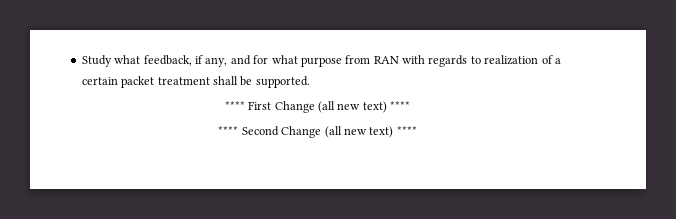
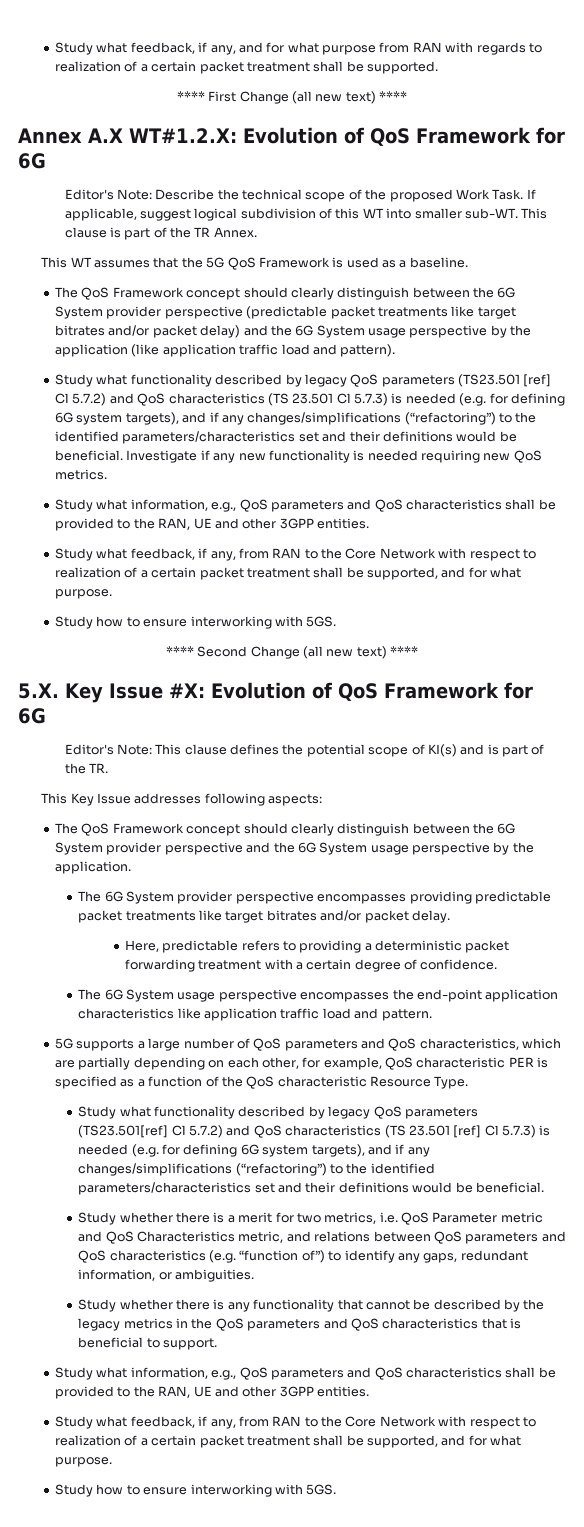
(411, 105) none -> [18,127,565,146] [18,153,46,169] [64,189,536,202] [64,208,548,221] [64,227,257,240] [41,257,468,270] [55,287,516,300] [55,306,516,319] [55,325,532,338] [55,344,396,357] [55,374,552,387] [55,393,565,406] [55,412,537,425] [55,431,517,444] [55,450,542,463] [55,469,108,480] [55,499,556,512] [55,518,370,531] [55,548,536,561] [55,567,522,580] [55,589,113,599] [55,616,337,629] // Annex A.X WT#1.2.X: Evolution of QoS Framework for 6G // Editor's Note: Describe the technical scope of the proposed Work Task. If applicable, suggest logical subdivision of this WT into smaller sub-WT. This clause is part of the TR Annex. // This WT assumes that the 5G QoS Framework is used as a baseline. // The QoS Framework concept should clearly distinguish between the 6G System provider perspective (predictable packet treatments like target bitrates and/or packet delay) and the 6G System usage perspective by the application (like application traffic load and pattern). // Study what functionality described by legacy QoS parameters (TS23.501 [ref] Cl 5.7.2) and QoS characteristics (TS 23.501 Cl 5.7.3) is needed (e.g. for defining 6G system targets), and if any changes/simplifications (“refactoring”) to the identified parameters/characteristics set and their definitions would be beneficial. Investigate if any new functionality is needed requiring new QoS metrics. // Study what information, e.g., QoS parameters and QoS characteristics shall be provided to the RAN, UE and other 3GPP entities. // Study what feedback, if any, from RAN to the Core Network with respect to realization of a certain packet treatment shall be supported, and for what purpose. // Study how to ensure interworking with 5GS.
(417, 130) none -> [18,682,533,703] [18,708,46,724] [64,744,545,757] [64,763,108,774] [41,793,323,806] [55,823,516,836] [55,842,534,855] [55,861,132,874] [78,891,551,904] [78,910,450,923] [124,940,510,953] [124,959,498,972] [78,989,559,1002] [78,1008,432,1021] [55,1038,562,1051] [55,1057,549,1070] [55,1076,469,1089] [78,1106,478,1119] [78,1125,551,1138] [78,1144,430,1157] [78,1163,435,1176] [78,1182,544,1195] [78,1212,543,1225] [78,1231,566,1244] [78,1250,528,1263] [78,1269,255,1282] [78,1299,545,1312] [78,1318,522,1331] [78,1337,218,1350] [55,1367,556,1380] [55,1386,370,1399] [55,1416,536,1429] [55,1435,522,1448] [55,1457,113,1467] [55,1484,337,1497] // 5.X. Key Issue #X: Evolution of QoS Framework for 6G // Editor's Note: This clause defines the potential scope of KI(s) and is part of the TR. // This Key Issue addresses following aspects: // The QoS Framework concept should clearly distinguish between the 6G System provider perspective and the 6G System usage perspective by the application. // The 6G System provider perspective encompasses providing predictable packet treatments like target bitrates and/or packet delay. // Here, predictable refers to providing a deterministic packet forwarding treatment with a certain degree of confidence. // The 6G System usage perspective encompasses the end-point application characteristics like application traffic load and pattern. // 5G supports a large number of QoS parameters and QoS characteristics, which are partially depending on each other, for example, QoS characteristic PER is specified as a function of the QoS characteristic Resource Type. // Study what functionality described by legacy QoS parameters (TS23.501[ref] Cl 5.7.2) and QoS characteristics (TS 23.501 [ref] Cl 5.7.3) is needed (e.g. for defining 6G system targets), and if any changes/simplifications (“refactoring”) to the identified parameters/characteristics set and their definitions would be beneficial. // Study whether there is a merit for two metrics, i.e. QoS Parameter metric and QoS Characteristics metric, and relations between QoS parameters and QoS characteristics (e.g. “function of”) to identify any gaps, redundant information, or ambiguities. // Study whether there is any functionality that cannot be described by the legacy metrics in the QoS parameters and QoS characteristics that is beneficial to support. // Study what information, e.g., QoS parameters and QoS characteristics shall be provided to the RAN, UE and other 3GPP entities. // Study what feedback, if any, from RAN to the Core Network with respect to realization of a certain packet treatment shall be supported, and for what purpose. // Study how to ensure interworking with 5GS.

